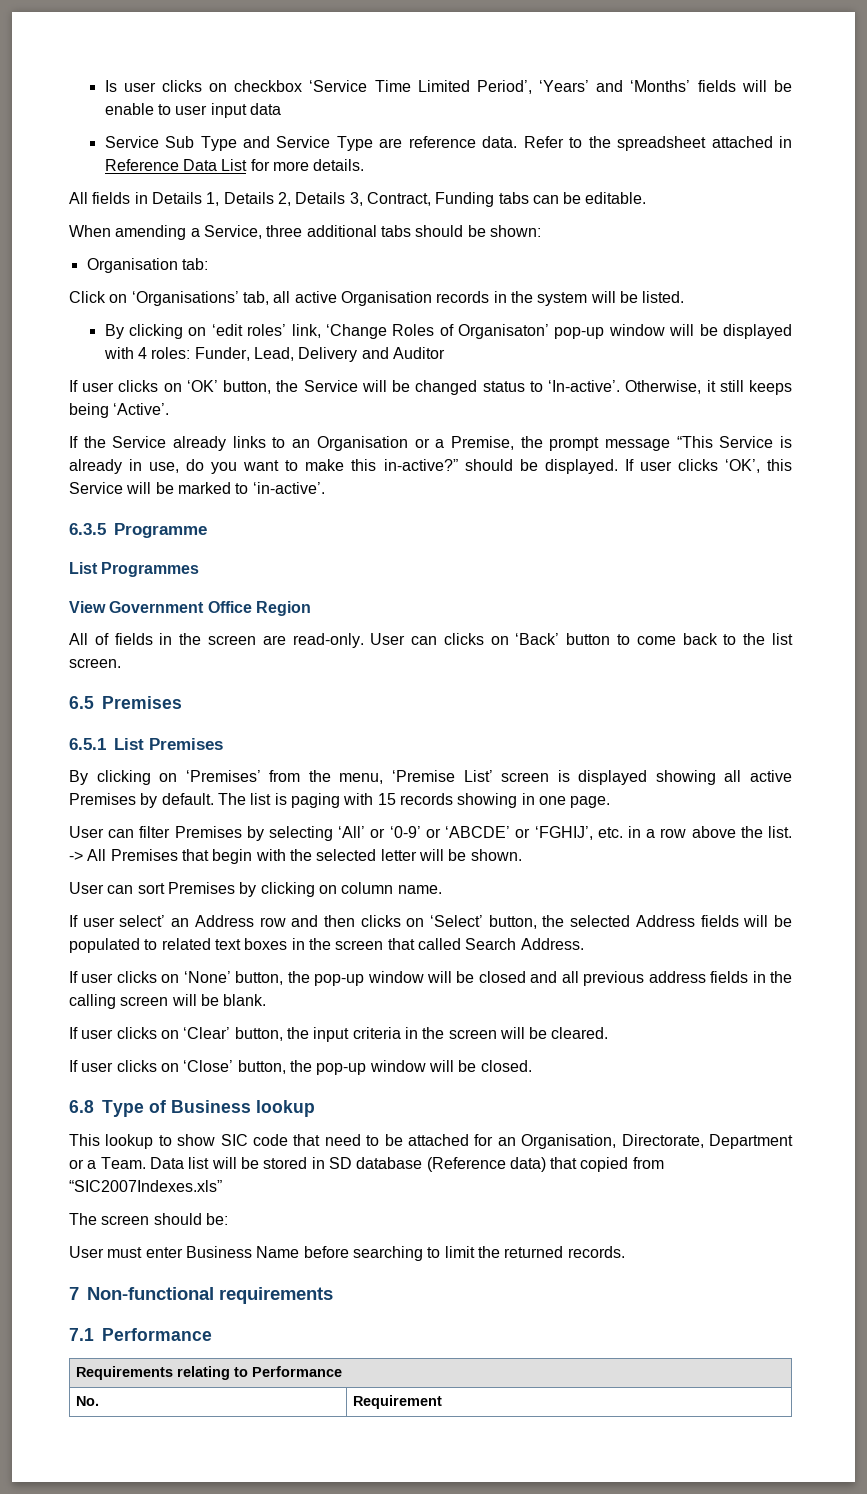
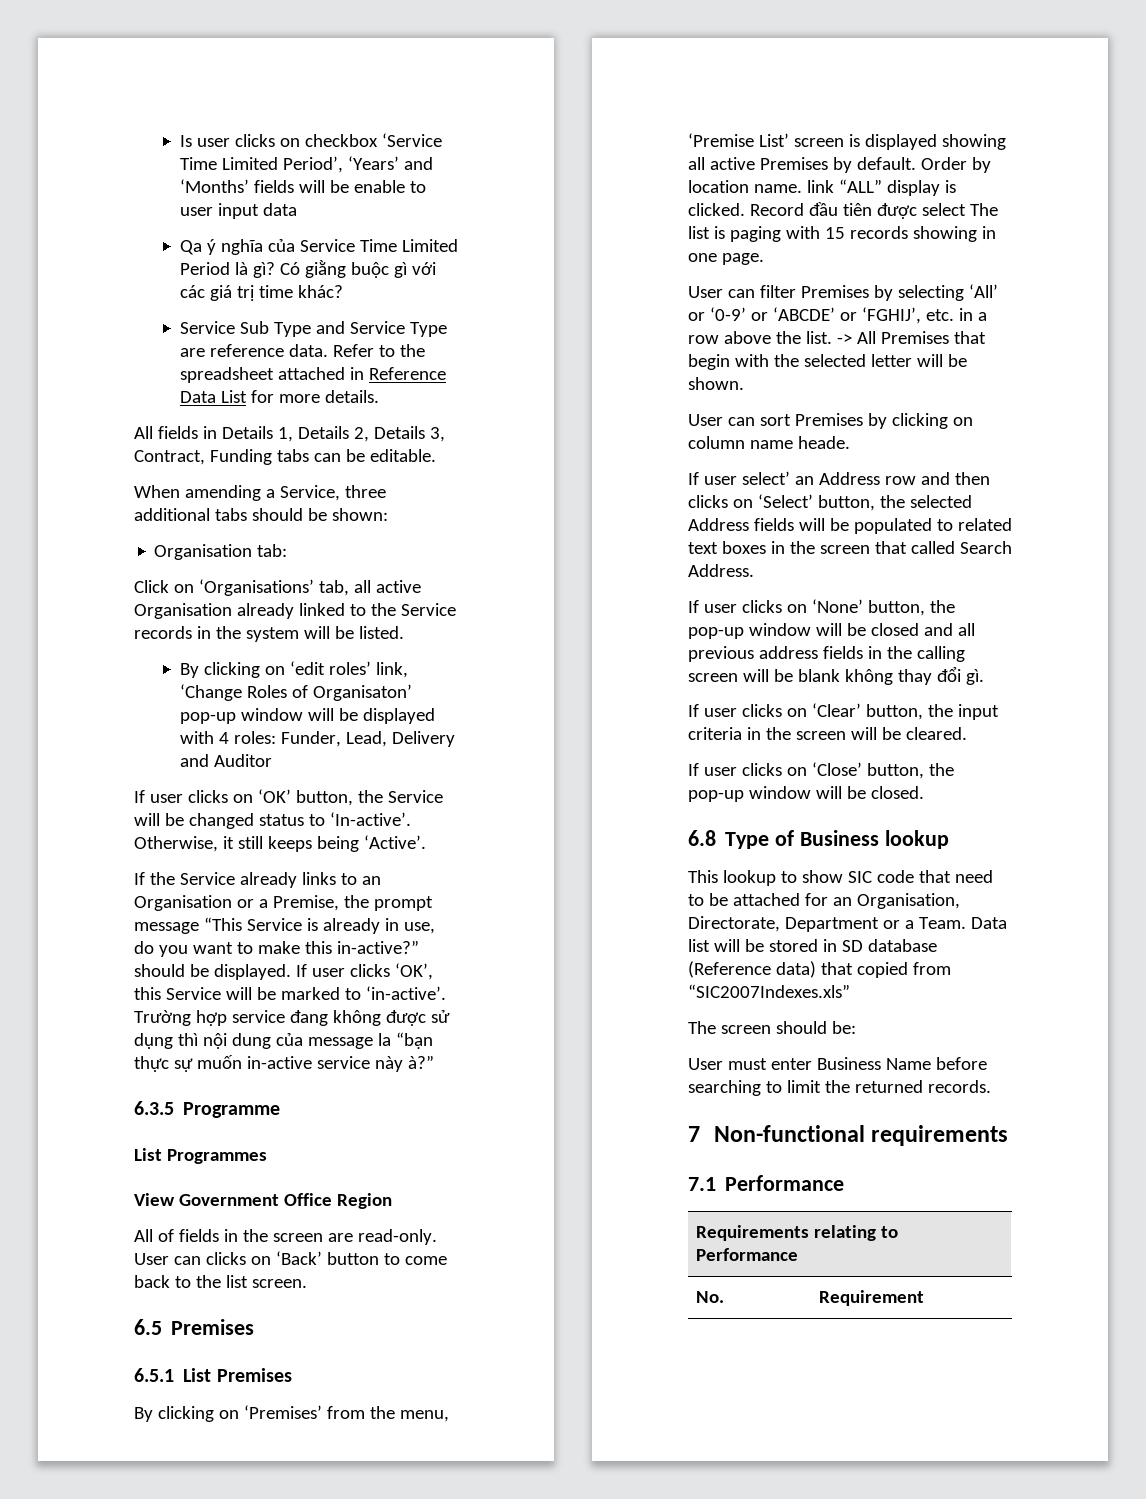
(281, 109) none -> [179,239,458,255] [179,260,436,278] [179,285,343,301] // Qa ý nghĩa của Service Time Limited Period là gì? Có giằng buộc gì với các giá trị time khác?
(432, 298) none -> [236,603,456,619] already linked to the Service
(325, 488) none -> [134,1010,450,1026] [134,1032,433,1049] [134,1055,434,1072] Trường hợp service đang không được sử dụng thì nội dung của message la “bạn thực sự muốn in-active service này à?”
(214, 799) none -> [920,157,991,173] [688,179,956,196] [688,202,966,219] Order by location name. link “ALL” display is clicked. Record đầu tiên được select
[397,885,442,894] name. -> [749,436,850,449] name heade.
[223,994,267,1006] blank. -> [797,666,984,685] blank không thay đổi gì.

